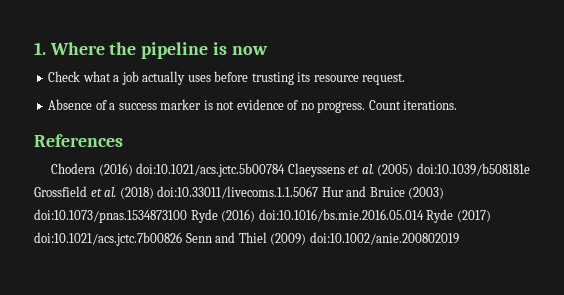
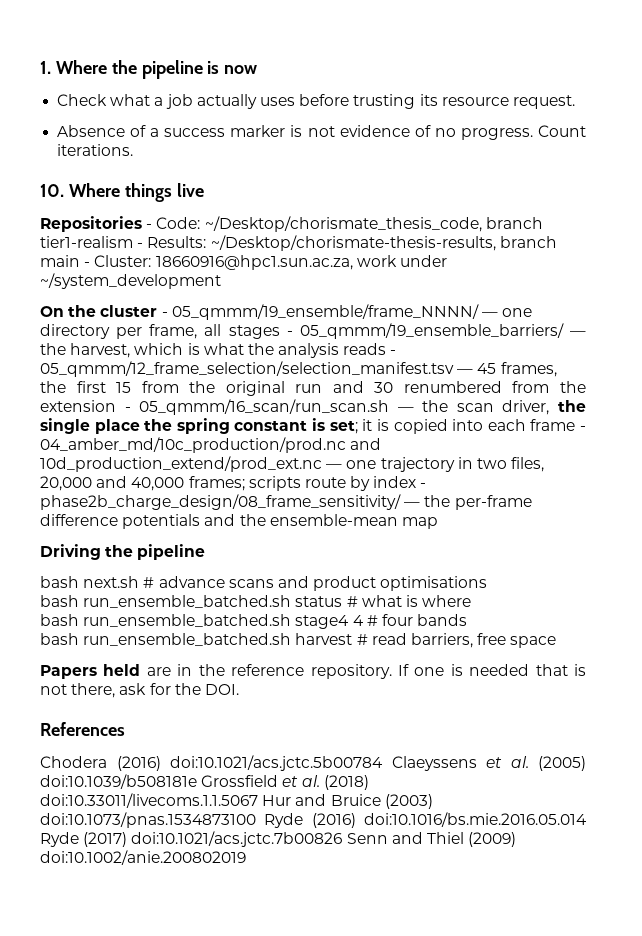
(458, 105) none -> [40,183,204,202] [40,216,543,232] [40,235,557,251] [40,255,447,270] [40,273,221,289] [40,304,533,320] [40,323,586,339] [40,343,397,358] [40,361,557,377] [40,381,586,396] [40,399,586,415] [40,418,587,434] [40,437,382,453] [40,456,545,472] [40,476,427,491] [40,494,532,510] [40,514,438,529] [40,544,206,560] [40,576,488,591] [40,595,472,608] [40,614,468,629] [40,633,557,648] [40,664,586,679] [40,683,239,698] // 10. Where things live // Repositories - Code: ~/Desktop/chorismate_thesis_code, branch tier1-realism - Results: ~/Desktop/chorismate-thesis-results, branch main - Cluster: 18660916@hpc1.sun.ac.za, work under ~/system_development // On the cluster - 05_qmmm/19_ensemble/frame_NNNN/ — one directory per frame, all stages - 05_qmmm/19_ensemble_barriers/ — the harvest, which is what the analysis reads - 05_qmmm/12_frame_selection/selection_manifest.tsv — 45 frames, the first 15 from the original run and 30 renumbered from the extension - 05_qmmm/16_scan/run_scan.sh — the scan driver, the single place the spring constant is set; it is copied into each frame - 04_amber_md/10c_production/prod.nc and 10d_production_extend/prod_ext.nc — one trajectory in two files, 20,000 and 40,000 frames; scripts route by index - phase2b_charge_design/08_frame_sensitivity/ — the per-frame difference potentials and the ensemble-mean map // Driving the pipeline // bash next.sh # advance scans and product optimisations // bash run_ensemble_batched.sh status # what is where // bash run_ensemble_batched.sh stage4 4 # four bands // bash run_ensemble_batched.sh harvest # read barriers, free space // Papers held are in the reference repository. If one is needed that is not there, ask for the DOI.

